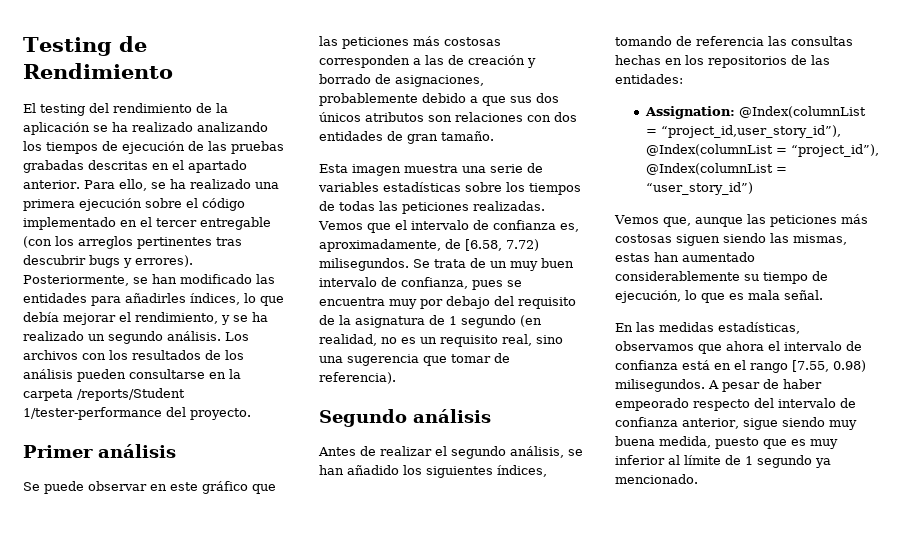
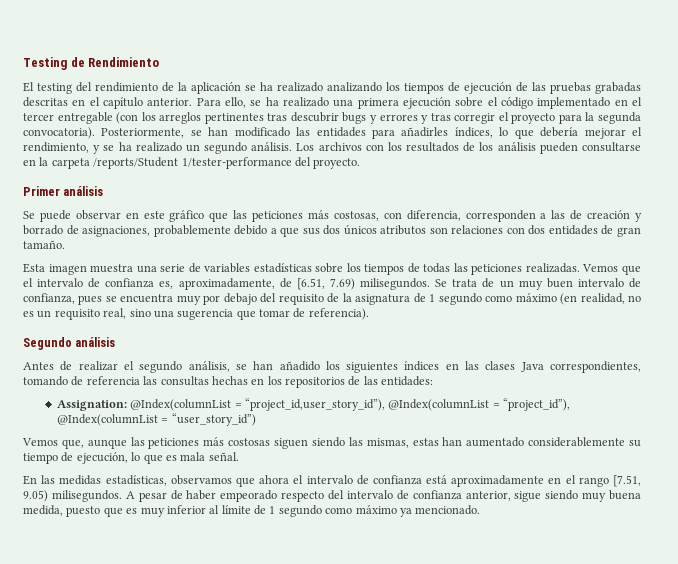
[188,160,247,173] apartado -> [103,97,143,109] capítulo
[135,255,193,267] errores). -> [379,112,641,124] [23,127,95,139] errores y tras corregir el proyecto para la segunda convocatoria).
[23,312,59,322] debía -> [540,127,579,137] debería
[444,37,501,46] costosas -> [333,210,461,221] costosas, con diferencia,
[465,239,539,251] [6.58, 7.72) -> [296,278,355,290] [6.51, 7.69)
(516, 321) none -> [485,293,557,302] como máximo
[497,465,547,477] índices, -> [404,361,641,373] índices en las clases Java correspondientes,
(710, 365) none -> [451,475,545,487] aproximadamente
[792,360,866,372] [7.55, 0.98) -> [613,475,641,487] [23,490,48,502] [7.51, 9.05)
(812, 461) none -> [325,505,397,514] como máximo

